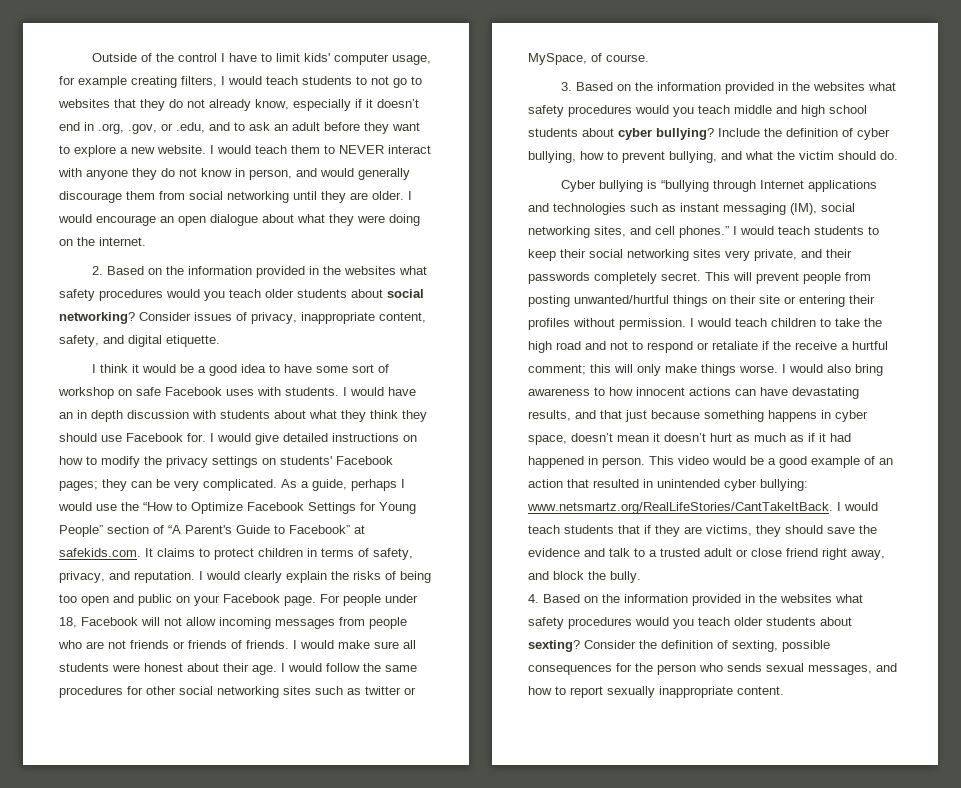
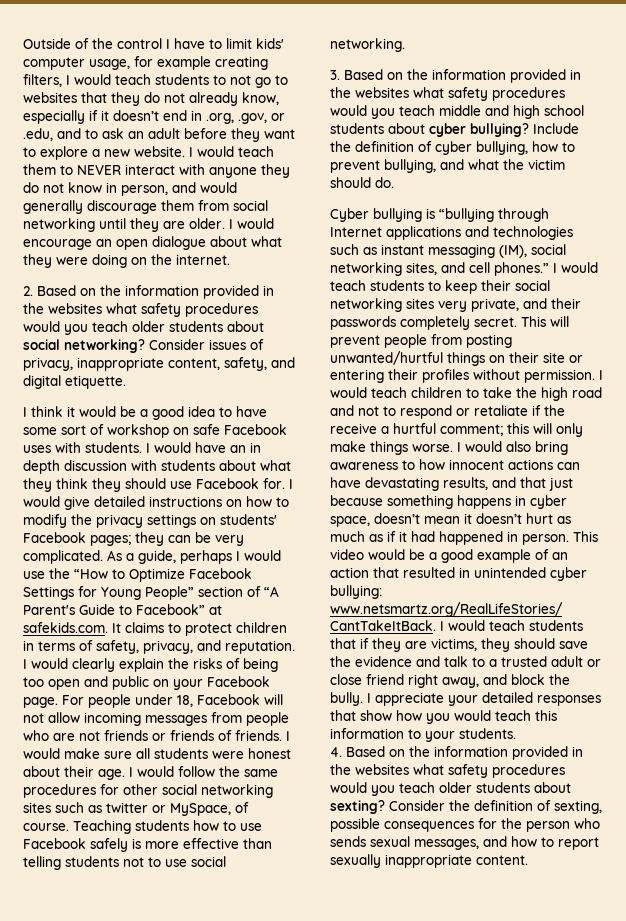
(649, 58) none -> [73,820,262,834] [23,838,272,852] [23,856,226,870] [330,38,405,52] Teaching students how to use Facebook safely is more effective than telling students not to use social networking.
(641, 577) none -> [367,692,601,706] [330,710,557,724] [330,728,516,742] I appreciate your detailed responses that show how you would teach this information to your students.

